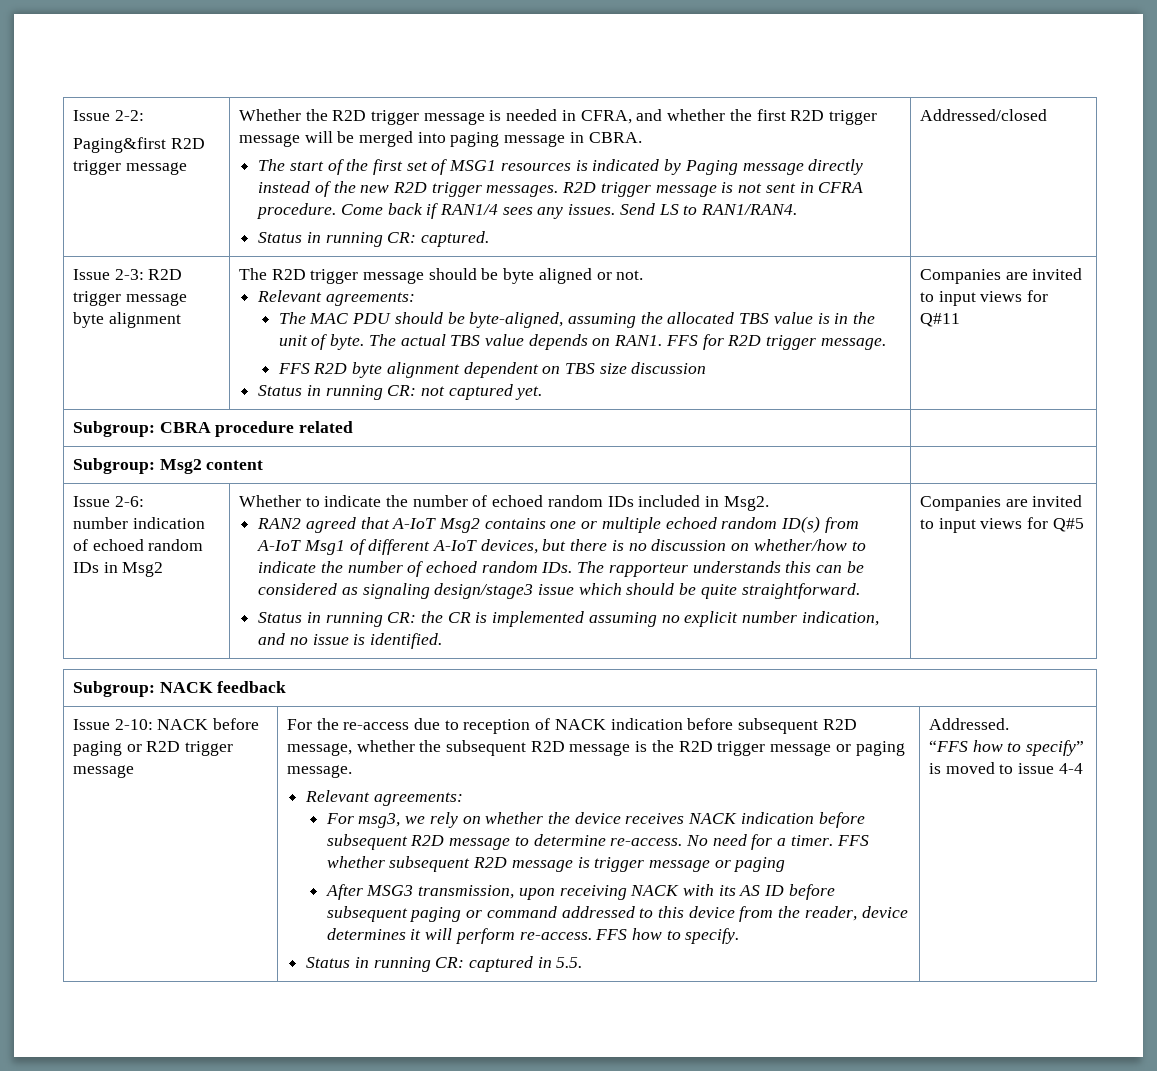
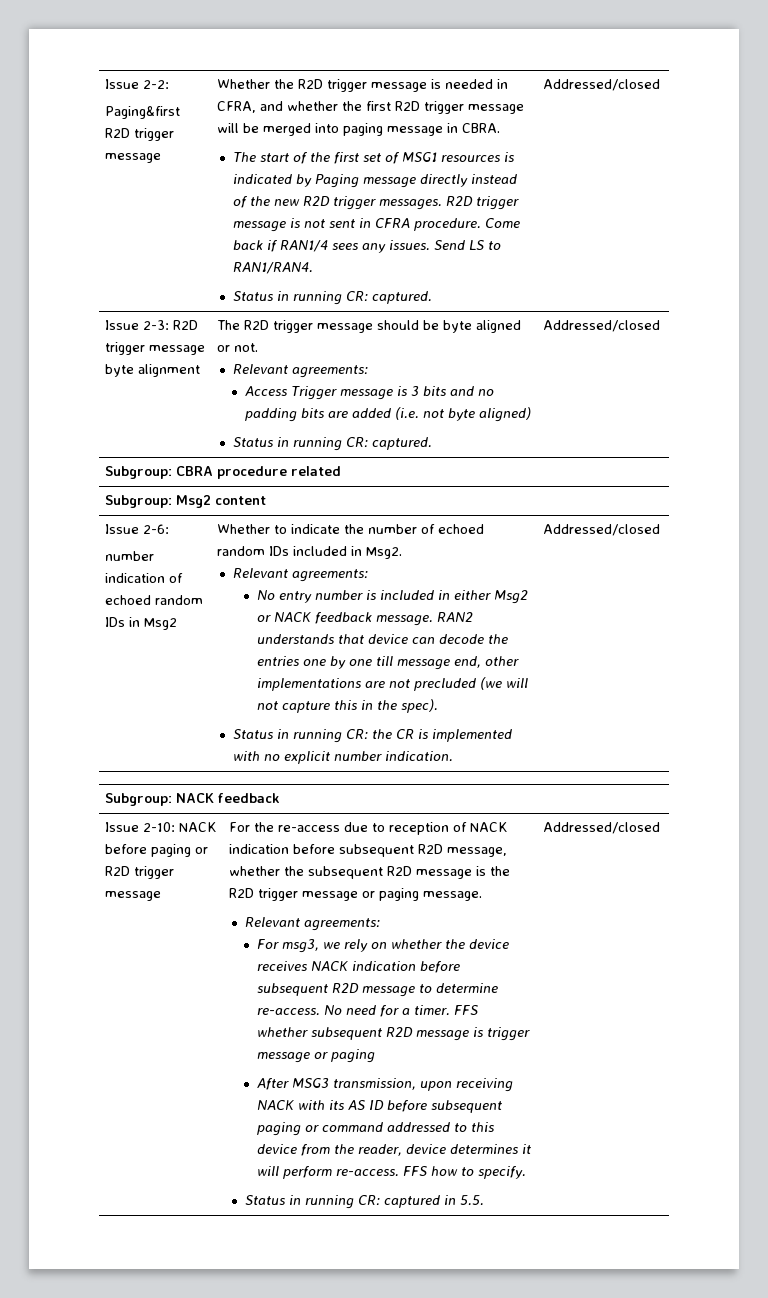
[278,312,876,328] [278,334,886,350] [277,362,707,378] [258,384,543,400] [919,268,1083,284] [919,290,1049,306] [919,313,960,327] The MAC PDU should be byte-aligned, assuming the allocated TBS value is in the unit of byte. The actual TBS value depends on RAN1. FFS for R2D trigger message. // FFS R2D byte alignment dependent on TBS size discussion // Status in running CR: not captured yet. | Companies are invited to input views for Q#11 -> [245,386,495,400] [245,407,532,422] [233,437,433,451] [543,320,661,332] Access Trigger message is 3 bits and no padding bits are added (i.e. not byte aligned) // Status in running CR: captured. | Addressed/closed
[257,516,859,533] [257,539,866,555] [258,561,864,577] [258,583,860,599] RAN2 agreed that A-IoT Msg2 contains one or multiple echoed random ID(s) from A-IoT Msg1 of different A-IoT devices, but there is no discussion on whether/how to indicate the number of echoed random IDs. The rapporteur understands this can be considered as signaling design/stage3 issue which should be quite straightforward. -> [233,568,369,582] [256,590,528,604] [256,612,473,626] [256,634,508,644] [256,656,519,670] [256,677,528,691] [256,699,438,713] Relevant agreements: // No entry number is included in either Msg2 or NACK feedback message. RAN2 understands that device can decode the entries one by one till message end, other implementations are not precluded (we will not capture this in the spec).
[588,612,657,627] assuming -> [233,751,261,761] with
[801,611,879,626] [258,633,443,649] [919,495,1083,511] [919,517,1084,533] indication, and no issue is identified. | Companies are invited to input views for Q#5 -> [385,751,454,762] [543,524,661,536] indication. | Addressed/closed
[928,718,1009,730] [928,740,1085,756] [928,762,1083,774] Addressed. // “FFS how to specify” is moved to issue 4-4 -> [543,822,661,834] Addressed/closed

